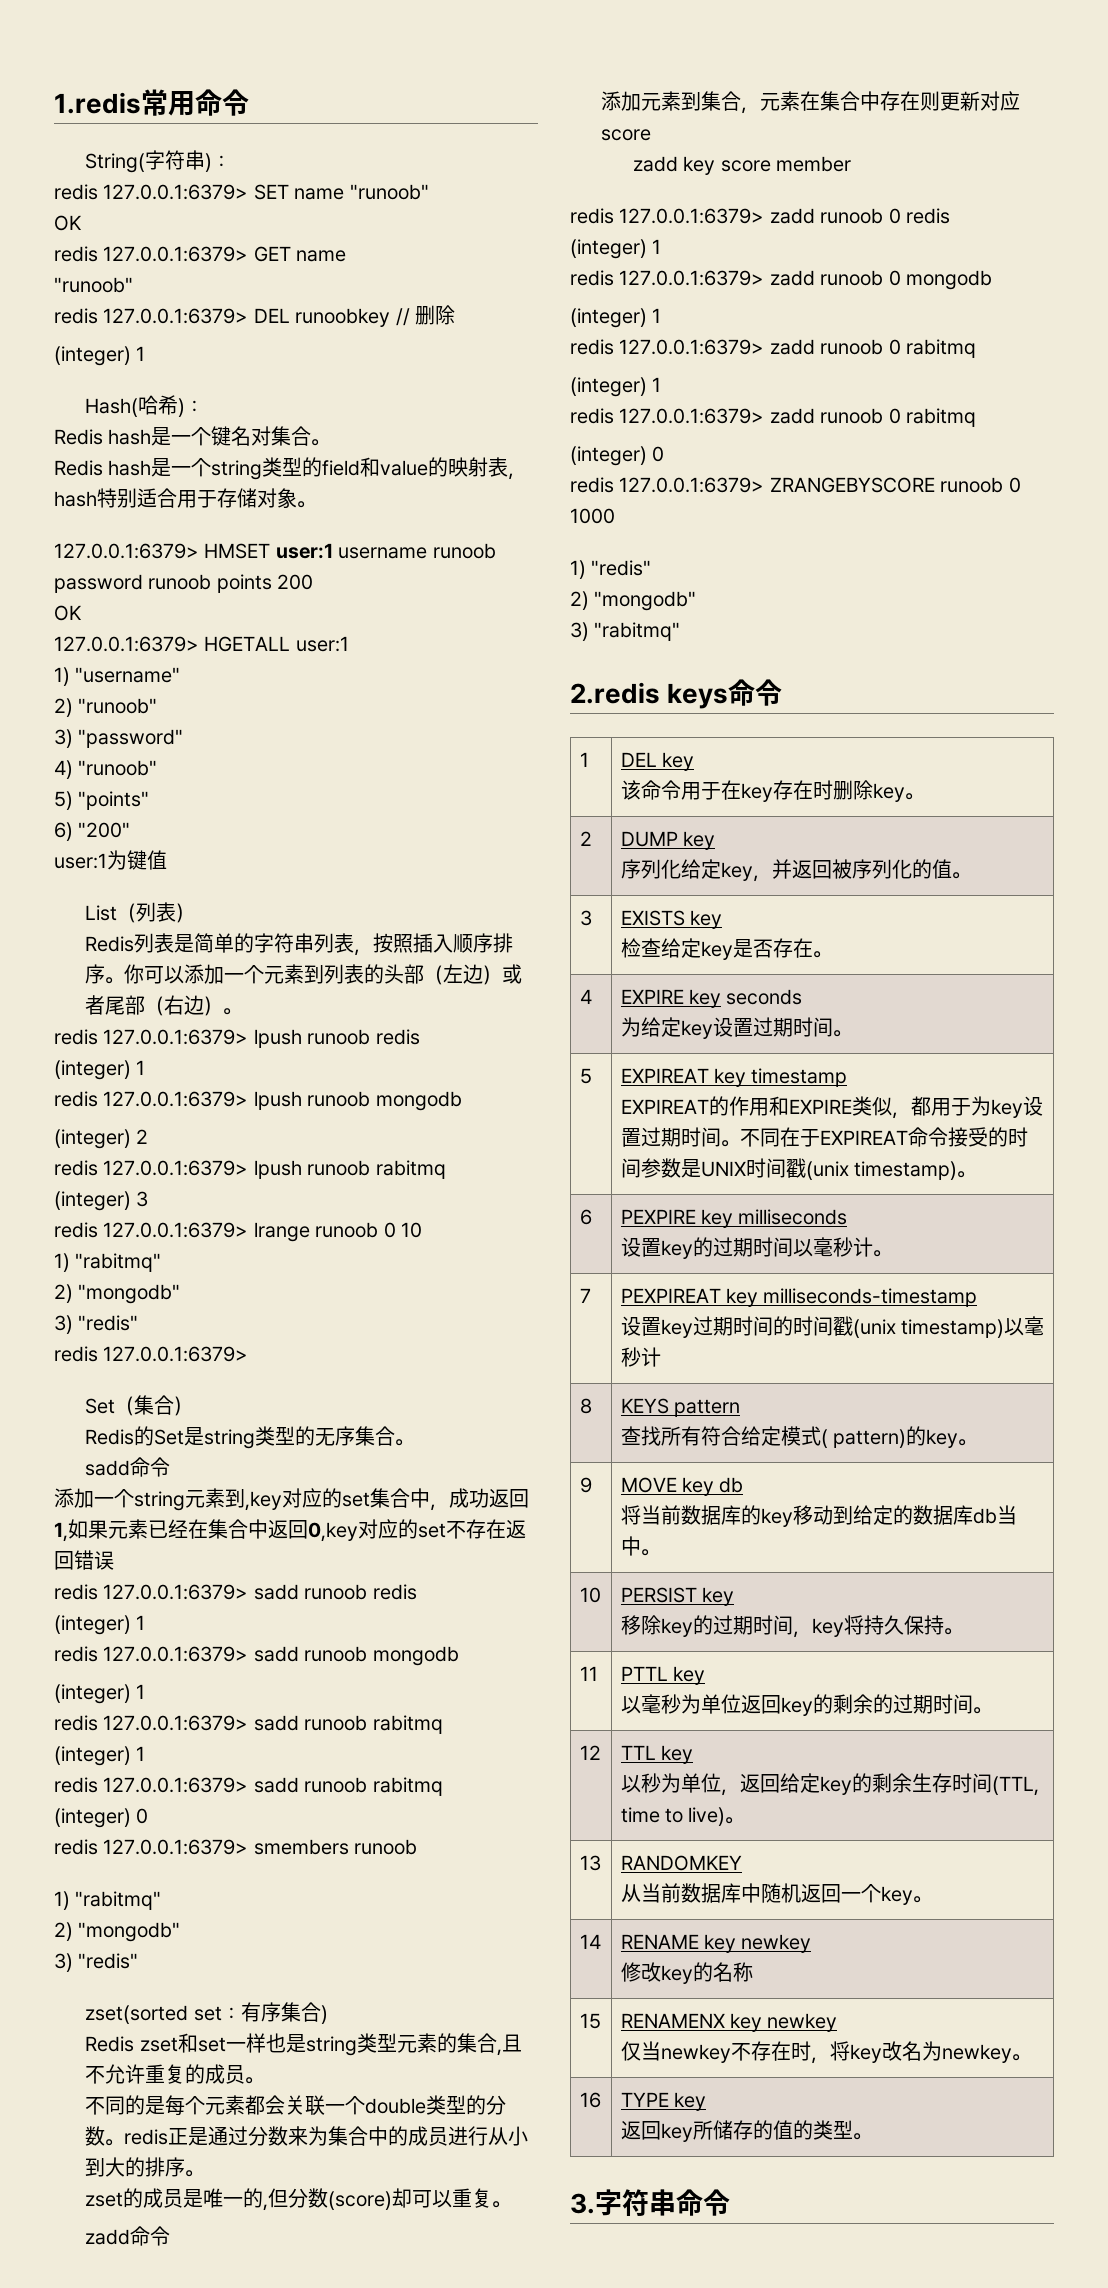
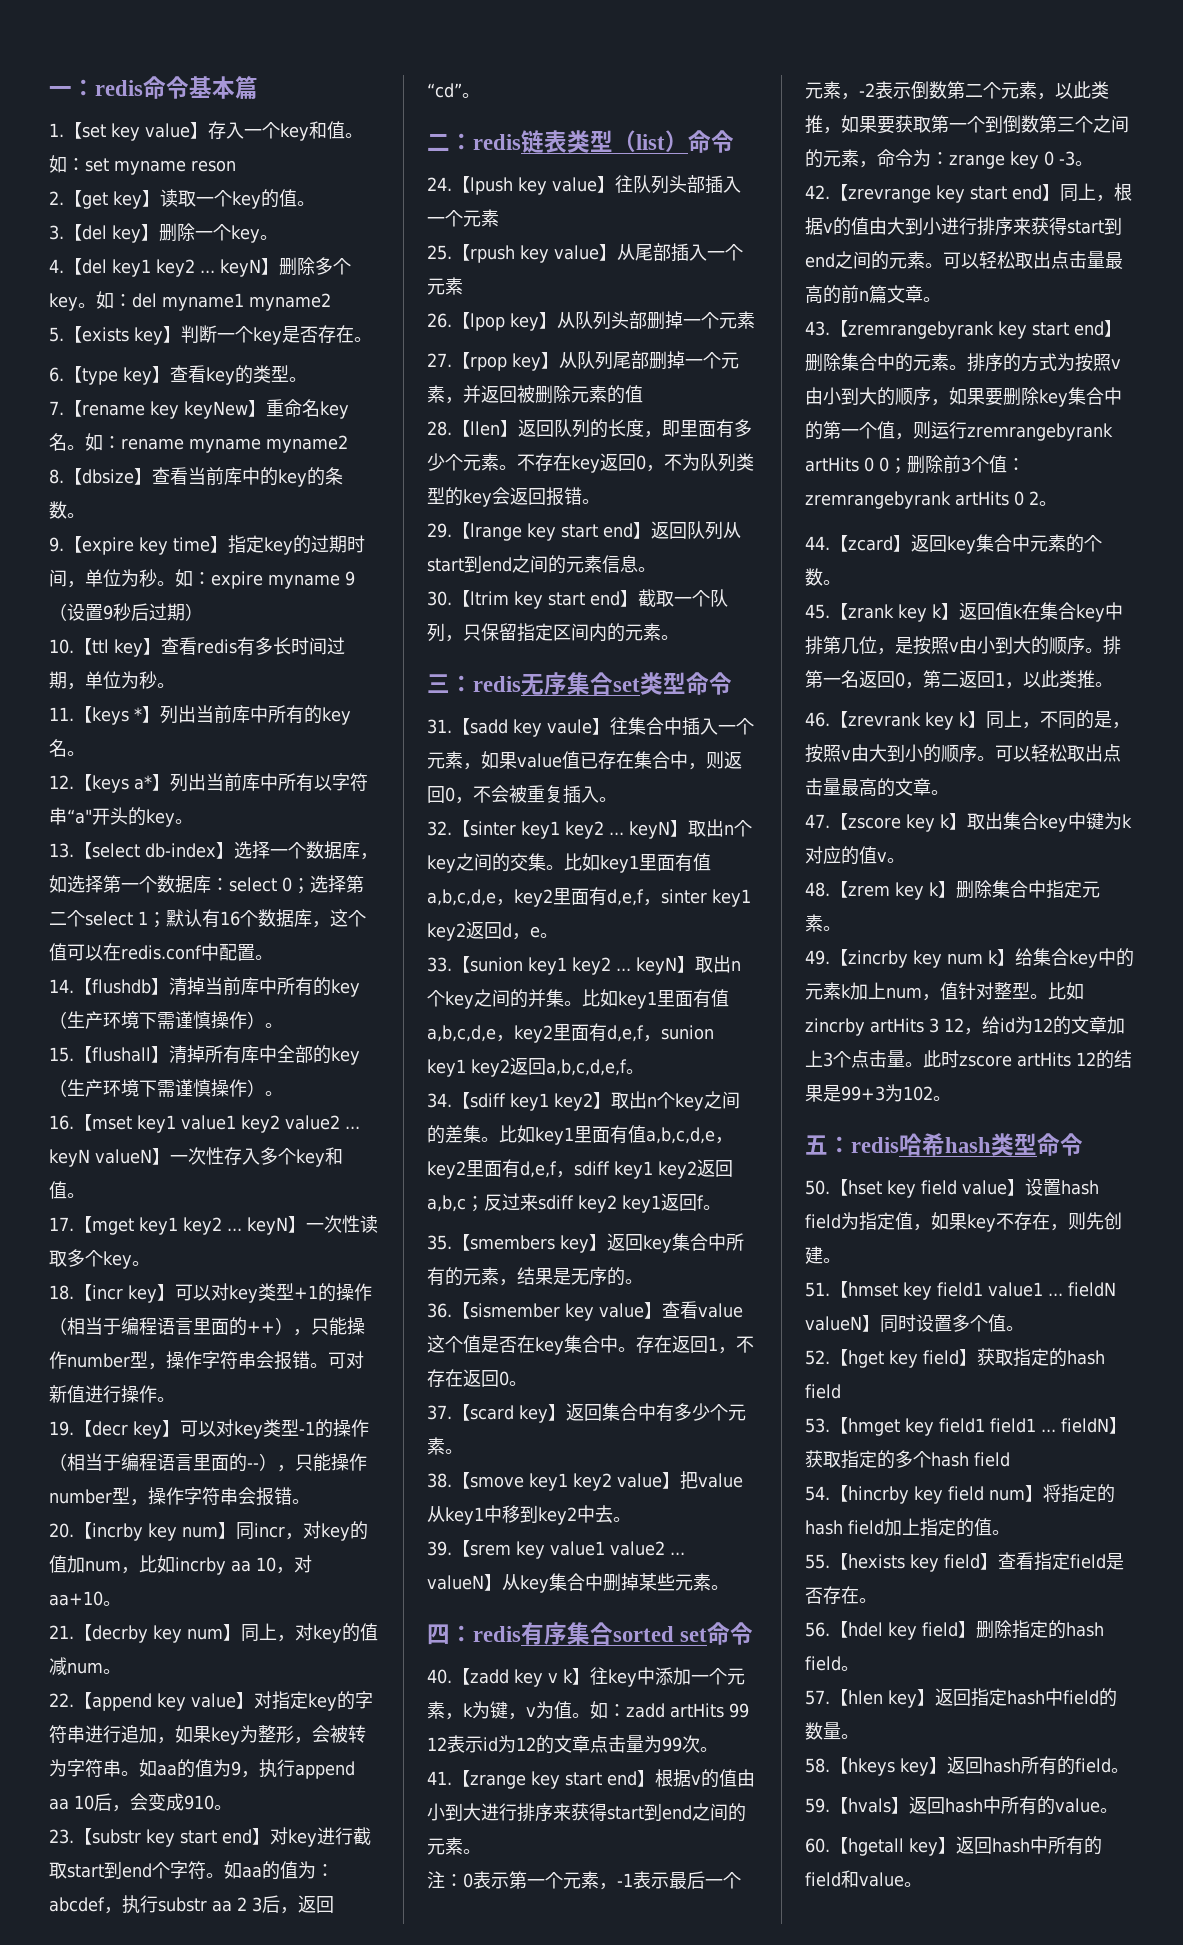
[54,89,249,116] [85,150,232,173] [54,184,429,200] [54,215,82,231] [54,246,347,262] [54,277,133,293] [54,305,455,327] [54,346,146,366] [85,395,205,417] [54,426,331,446] [54,457,528,480] [54,488,316,508] [54,543,496,559] [54,574,314,593] [54,605,82,621] [54,636,349,652] [54,667,181,686] [54,698,158,717] [54,729,184,748] [54,760,158,779] [54,791,150,810] [54,822,131,841] [54,850,167,870] [85,902,196,923] [85,933,514,956] [85,964,523,985] [85,995,243,1016] [54,1029,420,1048] [54,1060,146,1080] [54,1091,462,1111] [54,1129,149,1149] [54,1160,446,1179] [54,1191,149,1211] [54,1222,422,1242] [54,1253,162,1272] [54,1284,181,1304] [54,1315,139,1334] [54,1346,249,1362] [85,1395,194,1416] [85,1426,415,1449] [85,1457,171,1477] [54,1488,529,1511] [54,1519,526,1542] [54,1550,114,1570] [54,1584,417,1600] [54,1615,146,1635] [54,1646,459,1666] [54,1684,146,1704] [54,1715,443,1734] [54,1746,146,1766] [54,1777,443,1796] [54,1808,149,1828] [54,1839,418,1855] [54,1891,162,1910] [54,1922,181,1942] [54,1953,139,1972] [85,2002,328,2024] [85,2033,522,2056] [85,2064,265,2084] [85,2095,507,2116] [85,2126,529,2146] [85,2157,205,2177] [85,2188,512,2211] [85,2226,171,2246] [601,91,1021,114] [601,129,652,141] [632,156,852,175] [570,208,950,224] [570,239,662,259] [570,270,992,290] [570,308,662,328] [570,339,976,358] [570,377,662,397] [570,408,976,427] [570,446,665,466] [570,477,1021,493] [570,508,615,524] [570,560,652,579] [570,591,697,611] [570,622,681,641] [570,679,783,709] [579,752,589,767] [620,752,695,771] [620,780,924,802] [579,831,592,846] [620,831,716,850] [620,859,971,882] [579,910,592,926] [620,910,723,929] [620,938,832,960] [579,989,592,1004] [620,989,803,1008] [620,1017,852,1039] [579,1068,592,1084] [620,1068,848,1087] [620,1096,1043,1119] [620,1127,1028,1147] [620,1158,977,1180] [579,1209,592,1225] [620,1209,848,1228] [620,1237,892,1259] [579,1288,591,1303] [620,1288,978,1307] [620,1316,1045,1338] [620,1347,661,1367] [579,1398,592,1414] [620,1398,741,1417] [620,1426,978,1448] [579,1477,592,1493] [620,1477,744,1496] [620,1505,1017,1527] [620,1536,660,1556] [579,1587,601,1603] [620,1587,735,1606] [620,1615,963,1638] [579,1666,598,1681] [620,1666,706,1685] [620,1694,992,1716] [579,1745,601,1760] [620,1745,694,1764] [620,1773,1039,1796] [620,1807,745,1826] [579,1855,601,1871] [620,1855,742,1871] [620,1883,932,1905] [579,1934,601,1949] [620,1934,812,1953] [620,1962,753,1984] [579,2013,601,2029] [620,2013,838,2032] [620,2041,1031,2064] [579,2092,601,2108] [620,2092,707,2111] [620,2120,872,2142] [570,2189,730,2216] 1.redis常用命令 // String(字符串)： // redis 127.0.0.1:6379> SET name "runoob" // OK // redis 127.0.0.1:6379> GET name // "runoob" // redis 127.0.0.1:6379> DEL runoobkey // 删除 // (integer) 1 // Hash(哈希)： // Redis hash是一个键名对集合。 // Redis hash是一个string类型的field和value的映射表，hash特别适合用于存储对象。 // 127.0.0.1:6379> HMSET user:1 username runoob password runoob points 200 // OK // 127.0.0.1:6379> HGETALL user:1 // 1) "username" // 2) "runoob" // 3) "password" // 4) "runoob" // 5) "points" // 6) "200" // user:1为键值 // List（列表） // Redis列表是简单的字符串列表，按照插入顺序排序。你可以添加一个元素到列表的头部（左边）或者尾部（右边）。 // redis 127.0.0.1:6379> lpush runoob redis // (integer) 1 // redis 127.0.0.1:6379> lpush runoob mongodb // (integer) 2 // redis 127.0.0.1:6379> lpush runoob rabitmq // (integer) 3 // redis 127.0.0.1:6379> lrange runoob 0 10 // 1) "rabitmq" // 2) "mongodb" // 3) "redis" // redis 127.0.0.1:6379> // Set（集合） // Redis的Set是string类型的无序集合。 // sadd命令 // 添加一个string元素到,key对应的set集合中，成功返回1,如果元素已经在集合中返回0,key对应的set不存在返回错误 // redis 127.0.0.1:6379> sadd runoob redis // (integer) 1 // redis 127.0.0.1:6379> sadd runoob mongodb // (integer) 1 // redis 127.0.0.1:6379> sadd runoob rabitmq // (integer) 1 // redis 127.0.0.1:6379> sadd runoob rabitmq // (integer) 0 // redis 127.0.0.1:6379> smembers runoob // 1) "rabitmq" // 2) "mongodb" // 3) "redis" // zset(sorted set：有序集合) // Redis zset和set一样也是string类型元素的集合,且不允许重复的成员。 // 不同的是每个元素都会关联一个double类型的分数。redis正是通过分数来为集合中的成员进行从小到大的排序。 // zset的成员是唯一的,但分数(score)却可以重复。 // zadd命令 // 添加元素到集合，元素在集合中存在则更新对应score // zadd key score member // redis 127.0.0.1:6379> zadd runoob 0 redis // (integer) 1 // redis 127.0.0.1:6379> zadd runoob 0 mongodb // (integer) 1 // redis 127.0.0.1:6379> zadd runoob 0 rabitmq // (integer) 1 // redis 127.0.0.1:6379> zadd runoob 0 rabitmq // (integer) 0 // redis 127.0.0.1:6379> ZRANGEBYSCORE runoob 0 1000 // 1) "redis" // 2) "mongodb" // 3) "rabitmq" // 2.redis keys命令 // 1 | DEL key // 该命令用于在key存在时删除key。 // 2 | DUMP key // 序列化给定key，并返回被序列化的值。 // 3 | EXISTS key // 检查给定key是否存在。 // 4 | EXPIRE key seconds // 为给定key设置过期时间。 // 5 | EXPIREAT key timestamp // EXPIREAT的作用和EXPIRE类似，都用于为key设置过期时间。不同在于EXPIREAT命令接受的时间参数是UNIX时间戳(unix timestamp)。 // 6 | PEXPIRE key milliseconds // 设置key的过期时间以毫秒计。 // 7 | PEXPIREAT key milliseconds-timestamp // 设置key过期时间的时间戳(unix timestamp)以毫秒计 // 8 | KEYS pattern // 查找所有符合给定模式( pattern)的key。 // 9 | MOVE key db // 将当前数据库的key移动到给定的数据库db当中。 // 10 | PERSIST key // 移除key的过期时间，key将持久保持。 // 11 | PTTL key // 以毫秒为单位返回key的剩余的过期时间。 // 12 | TTL key // 以秒为单位，返回给定key的剩余生存时间(TTL, time to live)。 // 13 | RANDOMKEY // 从当前数据库中随机返回一个key。 // 14 | RENAME key newkey // 修改key的名称 // 15 | RENAMENX key newkey // 仅当newkey不存在时，将key改名为newkey。 // 16 | TYPE key // 返回key所储存的值的类型。 // 3.字符串命令 -> [49,76,258,99] [49,121,363,141] [49,155,236,175] [49,189,315,209] [49,223,278,243] [49,257,351,277] [49,291,331,311] [49,325,372,345] [49,365,307,385] [49,399,349,419] [49,433,348,453] [49,467,343,487] [49,501,85,519] [49,535,365,555] [49,569,355,589] [49,603,203,621] [49,637,345,657] [49,671,175,690] [49,705,351,725] [49,739,85,757] [49,773,368,793] [49,807,193,827] [49,841,378,860] [49,875,364,894] [49,909,366,928] [49,943,273,961] [49,977,360,997] [49,1011,283,1029] [49,1045,360,1065] [49,1079,283,1097] [49,1114,360,1133] [49,1147,343,1167] [49,1181,85,1199] [49,1215,378,1235] [49,1249,150,1269] [49,1283,372,1303] [49,1317,365,1336] [49,1351,364,1370] [49,1385,175,1403] [49,1419,369,1439] [49,1453,367,1472] [49,1487,310,1506] [49,1521,368,1541] [49,1555,312,1575] [49,1591,121,1606] [49,1623,378,1643] [49,1657,121,1675] [49,1691,373,1711] [49,1725,366,1745] [49,1759,355,1779] [49,1793,232,1812] [49,1827,371,1847] [49,1861,334,1880] [49,1895,334,1914] [427,83,480,98] [427,130,734,153] [427,175,741,195] [427,209,499,227] [427,243,743,263] [427,277,463,295] [427,311,755,331] [427,351,739,371] [427,385,643,404] [427,419,752,438] [427,453,754,473] [427,487,600,507] [427,521,741,541] [427,555,656,574] [427,589,728,609] [427,623,679,642] [427,672,732,695] [427,717,754,737] [427,751,742,770] [427,785,617,804] [427,819,752,839] [427,853,711,873] [427,887,751,907] [427,921,558,941] [427,955,741,975] [427,989,729,1009] [427,1023,714,1043] [427,1057,644,1077] [427,1091,740,1111] [427,1125,733,1145] [427,1159,733,1179] [427,1193,721,1213] [427,1233,744,1253] [427,1267,643,1286] [427,1301,743,1321] [427,1335,754,1355] [427,1369,527,1387] [427,1403,746,1423] [427,1437,463,1455] [427,1471,743,1491] [427,1505,631,1525] [427,1540,685,1559] [427,1573,729,1593] [427,1622,754,1645] [427,1667,745,1687] [427,1701,749,1720] [427,1735,718,1754] [427,1769,755,1789] [427,1803,746,1822] [427,1837,481,1855] [427,1871,741,1890] [805,81,1109,100] [805,115,1129,134] [805,149,1093,169] [805,183,1132,203] [805,217,1122,236] [805,251,1123,270] [805,285,941,304] [805,320,1122,339] [805,353,1121,372] [805,387,1122,407] [805,421,1113,441] [805,455,1025,474] [805,491,1057,509] [805,534,1102,554] [805,568,841,586] [805,602,1123,622] [805,636,1121,655] [805,670,1113,689] [805,710,1130,730] [805,744,1121,763] [805,778,949,797] [805,812,1132,832] [805,846,905,865] [805,880,1100,900] [805,914,841,932] [805,948,1134,968] [805,982,1084,1001] [805,1016,1125,1036] [805,1050,1132,1069] [805,1084,951,1102] [805,1133,1083,1156] [805,1178,1099,1198] [805,1212,1122,1232] [805,1246,841,1264] [805,1281,1116,1300] [805,1314,1024,1333] [805,1348,1105,1368] [805,1384,841,1399] [805,1417,1127,1436] [805,1450,1010,1469] [805,1484,1115,1504] [805,1518,1010,1537] [805,1552,1124,1572] [805,1586,877,1604] [805,1620,1104,1640] [805,1656,859,1671] [805,1688,1117,1708] [805,1722,859,1740] [805,1756,1129,1776] [805,1796,1118,1815] [805,1836,1102,1856] [805,1870,922,1888] 一：redis命令基本篇 // 1.【set key value】存入一个key和值。如：set myname reson // 2.【get key】读取一个key的值。 // 3.【del key】删除一个key。 // 4.【del key1 key2 ... keyN】删除多个key。如：del myname1 myname2 // 5.【exists key】判断一个key是否存在。 // 6.【type key】查看key的类型。 // 7.【rename key keyNew】重命名key名。如：rename myname myname2 // 8.【dbsize】查看当前库中的key的条数。 // 9.【expire key time】指定key的过期时间，单位为秒。如：expire myname 9（设置9秒后过期） // 10.【ttl key】查看redis有多长时间过期，单位为秒。 // 11.【keys *】列出当前库中所有的key名。 // 12.【keys a*】列出当前库中所有以字符串“a"开头的key。 // 13.【select db-index】选择一个数据库，如选择第一个数据库：select 0；选择第二个select 1；默认有16个数据库，这个值可以在redis.conf中配置。 // 14.【flushdb】清掉当前库中所有的key（生产环境下需谨慎操作）。 // 15.【flushall】清掉所有库中全部的key（生产环境下需谨慎操作）。 // 16.【mset key1 value1 key2 value2 ... keyN valueN】一次性存入多个key和值。 // 17.【mget key1 key2 ... keyN】一次性读取多个key。 // 18.【incr key】可以对key类型+1的操作（相当于编程语言里面的++），只能操作number型，操作字符串会报错。可对新值进行操作。 // 19.【decr key】可以对key类型-1的操作（相当于编程语言里面的--），只能操作number型，操作字符串会报错。 // 20.【incrby key num】同incr，对key的值加num，比如incrby aa 10，对aa+10。 // 21.【decrby key num】同上，对key的值减num。 // 22.【append key value】对指定key的字符串进行追加，如果key为整形，会被转为字符串。如aa的值为9，执行append aa 10后，会变成910。 // 23.【substr key start end】对key进行截取start到end个字符。如aa的值为：abcdef，执行substr aa 2 3后，返回“cd”。 // 二：redis链表类型（list）命令 // 24.【lpush key value】往队列头部插入一个元素 // 25.【rpush key value】从尾部插入一个元素 // 26.【lpop key】从队列头部删掉一个元素 // 27.【rpop key】从队列尾部删掉一个元素，并返回被删除元素的值 // 28.【llen】返回队列的长度，即里面有多少个元素。不存在key返回0，不为队列类型的key会返回报错。 // 29.【lrange key start end】返回队列从start到end之间的元素信息。 // 30.【ltrim key start end】截取一个队列，只保留指定区间内的元素。 // 三：redis无序集合set类型命令 // 31.【sadd key vaule】往集合中插入一个元素，如果value值已存在集合中，则返回0，不会被重复插入。 // 32.【sinter key1 key2 ... keyN】取出n个key之间的交集。比如key1里面有值a,b,c,d,e，key2里面有d,e,f，sinter key1 key2返回d，e。 // 33.【sunion key1 key2 ... keyN】取出n个key之间的并集。比如key1里面有值a,b,c,d,e，key2里面有d,e,f，sunion key1 key2返回a,b,c,d,e,f。 // 34.【sdiff key1 key2】取出n个key之间的差集。比如key1里面有值a,b,c,d,e，key2里面有d,e,f，sdiff key1 key2返回a,b,c；反过来sdiff key2 key1返回f。 // 35.【smembers key】返回key集合中所有的元素，结果是无序的。 // 36.【sismember key value】查看value这个值是否在key集合中。存在返回1，不存在返回0。 // 37.【scard key】返回集合中有多少个元素。 // 38.【smove key1 key2 value】把value从key1中移到key2中去。 // 39.【srem key value1 value2 ... valueN】从key集合中删掉某些元素。 // 四：redis有序集合sorted set命令 // 40.【zadd key v k】往key中添加一个元素，k为键，v为值。如：zadd artHits 99 12表示id为12的文章点击量为99次。 // 41.【zrange key start end】根据v的值由小到大进行排序来获得start到end之间的元素。 // 注：0表示第一个元素，-1表示最后一个元素，-2表示倒数第二个元素，以此类推，如果要获取第一个到倒数第三个之间的元素，命令为：zrange key 0 -3。 // 42.【zrevrange key start end】同上，根据v的值由大到小进行排序来获得start到end之间的元素。可以轻松取出点击量最高的前n篇文章。 // 43.【zremrangebyrank key start end】删除集合中的元素。排序的方式为按照v由小到大的顺序，如果要删除key集合中的第一个值，则运行zremrangebyrank artHits 0 0；删除前3个值：zremrangebyrank artHits 0 2。 // 44.【zcard】返回key集合中元素的个数。 // 45.【zrank key k】返回值k在集合key中排第几位，是按照v由小到大的顺序。排第一名返回0，第二返回1，以此类推。 // 46.【zrevrank key k】同上，不同的是，按照v由大到小的顺序。可以轻松取出点击量最高的文章。 // 47.【zscore key k】取出集合key中键为k对应的值v。 // 48.【zrem key k】删除集合中指定元素。 // 49.【zincrby key num k】给集合key中的元素k加上num，值针对整型。比如zincrby artHits 3 12，给id为12的文章加上3个点击量。此时zscore artHits 12的结果是99+3为102。 // 五：redis哈希hash类型命令 // 50.【hset key field value】设置hash field为指定值，如果key不存在，则先创建。 // 51.【hmset key field1 value1 ... fieldN valueN】同时设置多个值。 // 52.【hget key field】获取指定的hash field // 53.【hmget key field1 field1 ... fieldN】获取指定的多个hash field // 54.【hincrby key field num】将指定的hash field加上指定的值。 // 55.【hexists key field】查看指定field是否存在。 // 56.【hdel key field】删除指定的hash field。 // 57.【hlen key】返回指定hash中field的数量。 // 58.【hkeys key】返回hash所有的field。 // 59.【hvals】返回hash中所有的value。 // 60.【hgetall key】返回hash中所有的field和value。

